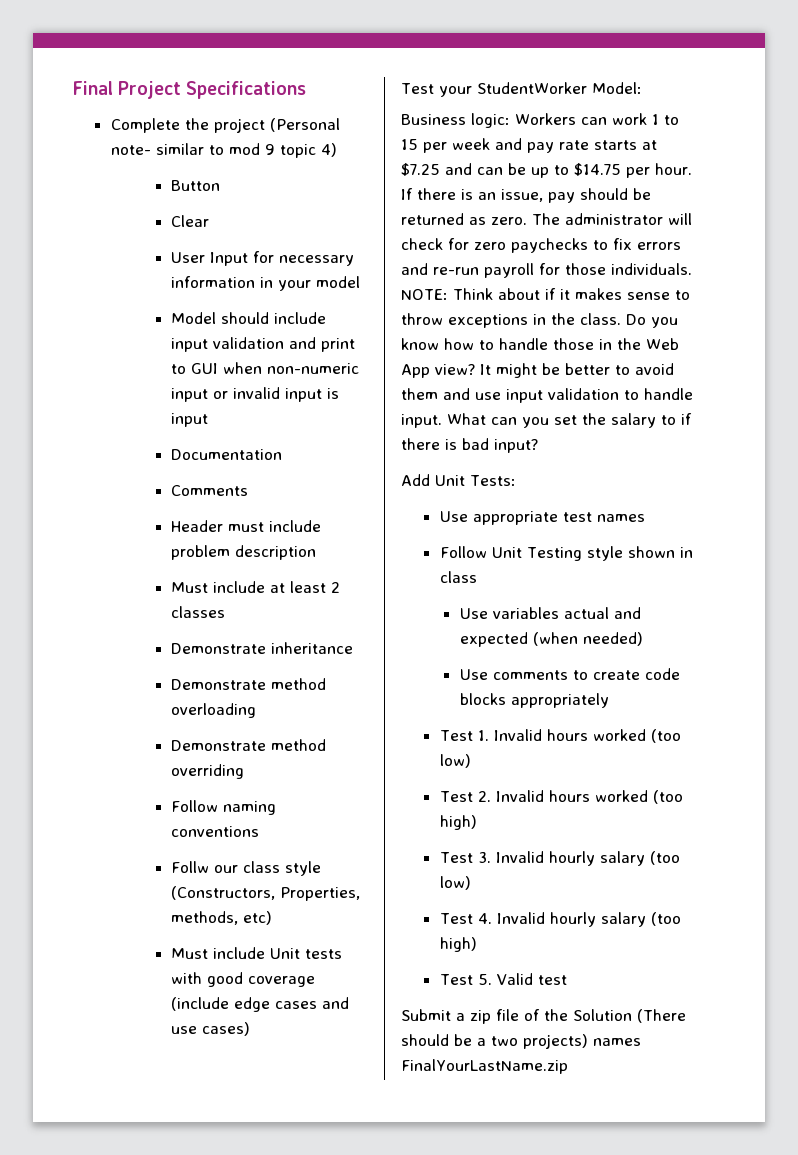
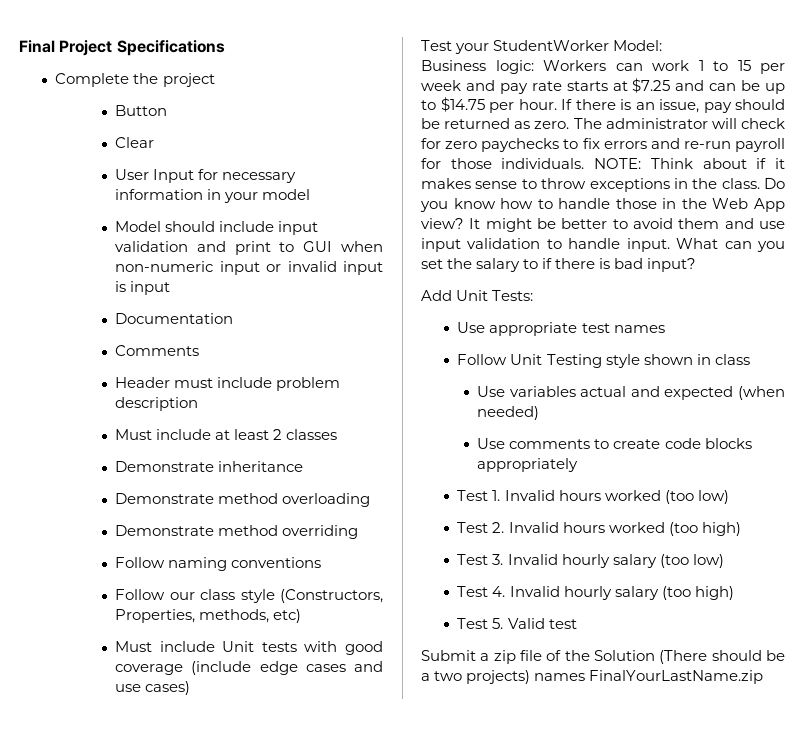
[269,118,340,132] [110,143,337,158] (Personal note- similar to mod 9 topic 4) -> (215, 80) none
[170,861,209,873] Follw -> [115,589,166,600] Follow

